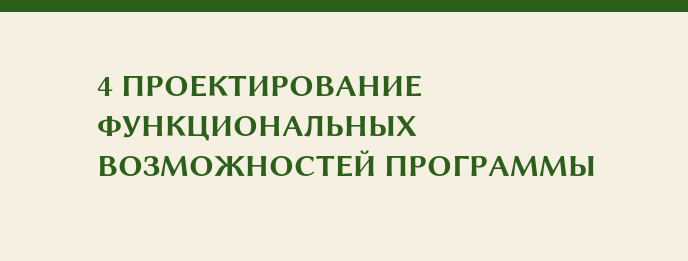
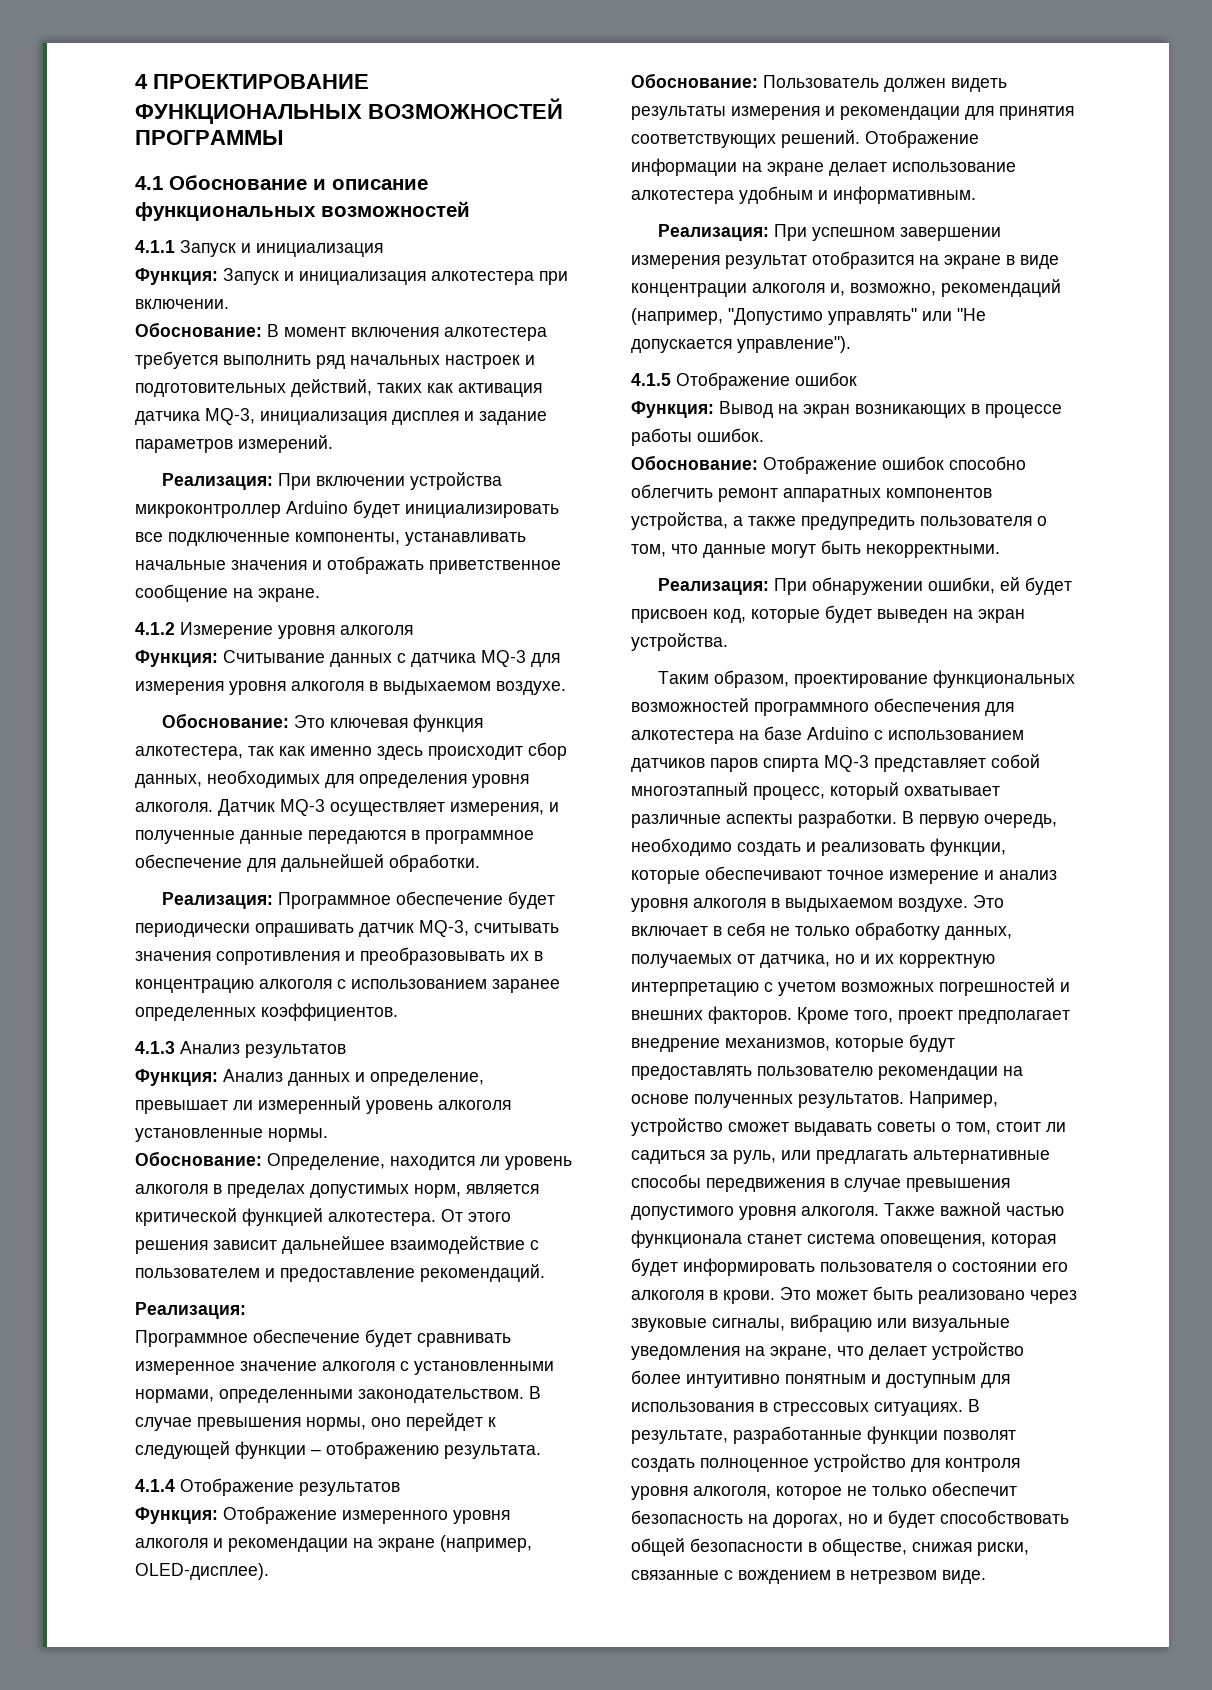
(597, 165) none -> [135,175,428,190] [135,201,470,221] [135,240,383,257] [135,268,568,285] [135,299,229,309] [135,322,547,341] [135,351,535,369] [135,379,542,397] [135,408,547,425] [135,435,333,453] [161,472,502,490] [135,500,559,518] [135,532,526,546] [135,556,561,574] [135,584,320,602] [135,622,413,639] [135,650,560,667] [135,681,566,695] [161,713,483,732] [135,742,567,760] [135,770,529,788] [135,799,559,816] [135,830,534,844] [135,854,480,872] [161,891,555,909] [135,920,559,937] [135,947,543,965] [135,979,560,993] [135,1003,398,1021] [135,1041,346,1058] [135,1069,484,1086] [135,1096,511,1114] [135,1128,328,1142] [135,1151,572,1170] [135,1184,539,1198] [135,1208,511,1226] [135,1236,539,1254] [135,1264,545,1282] [135,1302,246,1319] [135,1329,511,1347] [135,1361,554,1375] [135,1386,541,1403] [135,1413,496,1431] [135,1441,541,1459] [135,1478,400,1496] [135,1506,510,1524] [135,1535,532,1552] [135,1563,269,1580] [631,73,1007,92] [631,106,1074,120] [631,130,979,148] [631,158,1016,176] [631,186,976,204] [657,224,1001,241] [631,251,1059,269] [631,279,1061,297] [631,308,986,325] [631,336,851,353] [631,372,857,390] [631,401,1062,418] [631,428,764,446] [631,455,1026,474] [631,484,992,502] [631,512,1047,530] [631,540,1000,558] [657,577,1072,595] [631,605,1025,623] [631,633,728,651] [657,670,1075,688] [631,698,1014,716] [631,726,1024,744] [631,754,1040,772] [631,782,1000,800] [631,810,1057,828] [631,838,1006,856] [631,866,1057,884] [631,895,1004,912] [631,922,1012,940] [631,954,995,968] [631,978,1070,996] [631,1006,1070,1024] [631,1034,955,1052] [631,1066,1023,1080] [631,1091,998,1108] [631,1118,1066,1136] [631,1150,1050,1164] [631,1174,1010,1192] [631,1202,1064,1220] [631,1230,1056,1248] [631,1258,1068,1276] [631,1286,1077,1304] [631,1314,1010,1332] [631,1342,1024,1360] [631,1370,1010,1388] [631,1399,980,1416] [631,1426,1016,1444] [631,1454,1020,1472] [631,1482,1017,1500] [631,1510,1069,1528] [631,1538,1029,1556] [631,1570,986,1584] // 4.1 Обоснование и описание функциональных возможностей // 4.1.1 Запуск и инициализация // Функция: Запуск и инициализация алкотестера при включении. // Обоснование: В момент включения алкотестера требуется выполнить ряд начальных настроек и подготовительных действий, таких как активация датчика MQ-3, инициализация дисплея и задание параметров измерений. // Реализация: При включении устройства микроконтроллер Arduino будет инициализировать все подключенные компоненты, устанавливать начальные значения и отображать приветственное сообщение на экране. // 4.1.2 Измерение уровня алкоголя // Функция: Считывание данных с датчика MQ-3 для измерения уровня алкоголя в выдыхаемом воздухе. // Обоснование: Это ключевая функция алкотестера, так как именно здесь происходит сбор данных, необходимых для определения уровня алкоголя. Датчик MQ-3 осуществляет измерения, и полученные данные передаются в программное обеспечение для дальнейшей обработки. // Реализация: Программное обеспечение будет периодически опрашивать датчик MQ-3, считывать значения сопротивления и преобразовывать их в концентрацию алкоголя с использованием заранее определенных коэффициентов. // 4.1.3 Анализ результатов // Функция: Анализ данных и определение, превышает ли измеренный уровень алкоголя установленные нормы. // Обоснование: Определение, находится ли уровень алкоголя в пределах допустимых норм, является критической функцией алкотестера. От этого решения зависит дальнейшее взаимодействие с пользователем и предоставление рекомендаций. // Реализация: // Программное обеспечение будет сравнивать измеренное значение алкоголя с установленными нормами, определенными законодательством. В случае превышения нормы, оно перейдет к следующей функции – отображению результата. // 4.1.4 Отображение результатов // Функция: Отображение измеренного уровня алкоголя и рекомендации на экране (например, OLED-дисплее). // Обоснование: Пользователь должен видеть результаты измерения и рекомендации для принятия соответствующих решений. Отображение информации на экране делает использование алкотестера удобным и информативным. // Реализация: При успешном завершении измерения результат отобразится на экране в виде концентрации алкоголя и, возможно, рекомендаций (например, "Допустимо управлять" или "Не допускается управление"). // 4.1.5 Отображение ошибок // Функция: Вывод на экран возникающих в процессе работы ошибок. // Обоснование: Отображение ошибок способно облегчить ремонт аппаратных компонентов устройства, а также предупредить пользователя о том, что данные могут быть некорректными. // Реализация: При обнаружении ошибки, ей будет присвоен код, которые будет выведен на экран устройства. // Таким образом, проектирование функциональных возможностей программного обеспечения для алкотестера на базе Arduino с использованием датчиков паров спирта MQ-3 представляет собой многоэтапный процесс, который охватывает различные аспекты разработки. В первую очередь, необходимо создать и реализовать функции, которые обеспечивают точное измерение и анализ уровня алкоголя в выдыхаемом воздухе. Это включает в себя не только обработку данных, получаемых от датчика, но и их корректную интерпретацию с учетом возможных погрешностей и внешних факторов. Кроме того, проект предполагает внедрение механизмов, которые будут предоставлять пользователю рекомендации на основе полученных результатов. Например, устройство сможет выдавать советы о том, стоит ли садиться за руль, или предлагать альтернативные способы передвижения в случае превышения допустимого уровня алкоголя. Также важной частью функционала станет система оповещения, которая будет информировать пользователя о состоянии его алкоголя в крови. Это может быть реализовано через звуковые сигналы, вибрацию или визуальные уведомления на экране, что делает устройство более интуитивно понятным и доступным для использования в стрессовых ситуациях. В результате, разработанные функции позволят создать полноценное устройство для контроля уровня алкоголя, которое не только обеспечит безопасность на дорогах, но и будет способствовать общей безопасности в обществе, снижая риски, связанные с вождением в нетрезвом виде.

